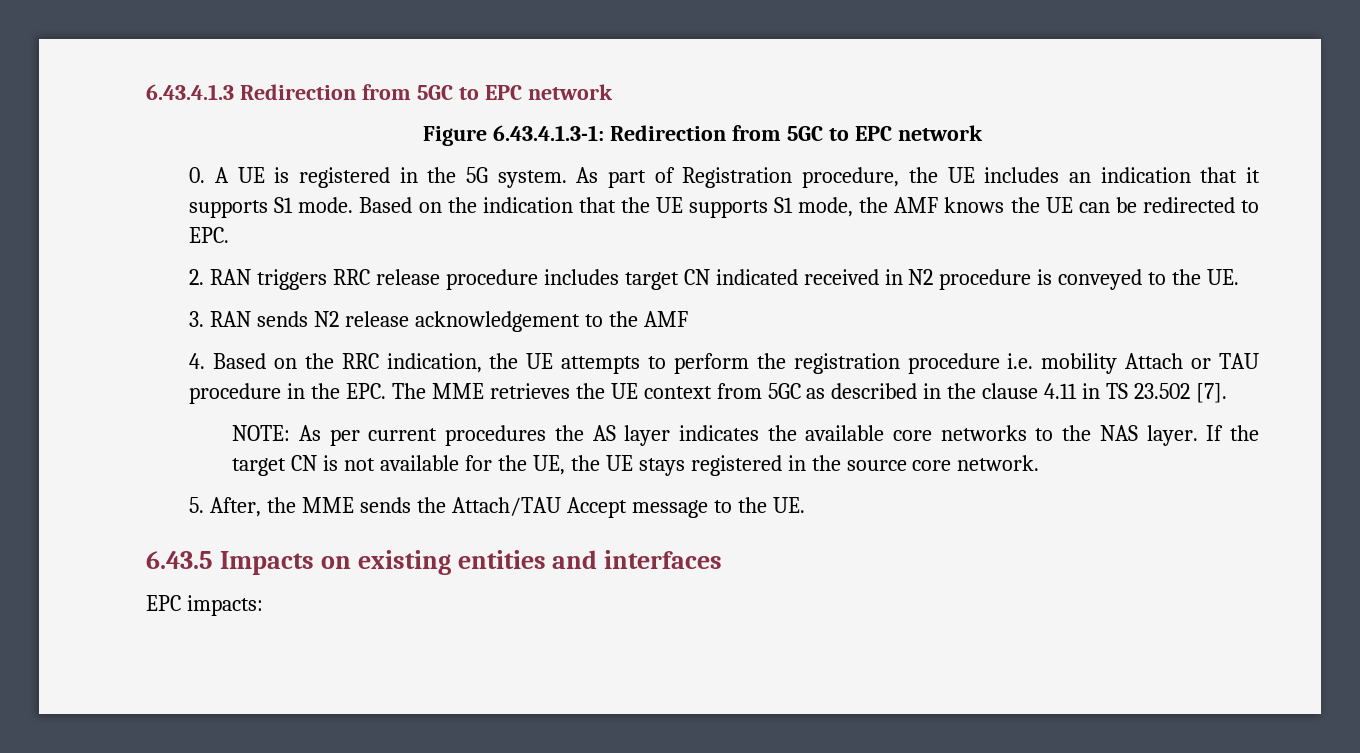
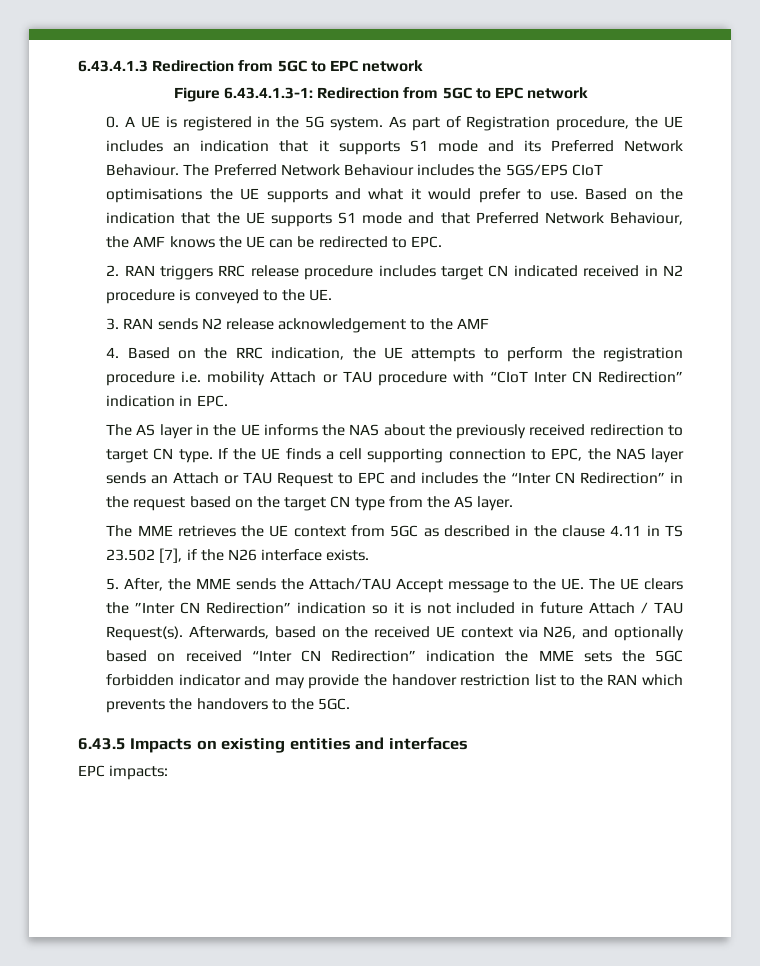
[298,197,354,213] mode. -> [437,140,684,152] [106,164,603,176] [106,188,578,203] mode and its Preferred Network Behaviour. The Preferred Network Behaviour includes the 5GS/EPS CIoT optimisations the UE supports and what it would prefer to use.
[798,197,854,217] mode, -> [362,212,683,225] mode and that Preferred Network Behaviour,
[287,383,386,399] in the EPC. -> [452,371,683,383] [106,395,228,407] [106,424,684,439] [106,448,685,463] [106,472,683,487] [106,496,514,511] with “CIoT Inter CN Redirection” indication in EPC. // The AS layer in the UE informs the NAS about the previously received redirection to target CN type. If the UE finds a cell supporting connection to EPC, the NAS layer sends an Attach or TAU Request to EPC and includes the “Inter CN Redirection” in the request based on the target CN type from the AS layer. //
[1195,383,1227,403] [232,425,1259,446] [232,455,1040,476] [7]. // NOTE: As per current procedures the AS layer indicates the available core networks to the NAS layer. If the target CN is not available for the UE, the UE stays registered in the source core network. -> [159,548,370,563] [7], if the N26 interface exists.
(805, 505) none -> [589,578,683,590] [106,602,683,614] [106,626,684,641] [106,650,683,662] [106,674,683,689] [106,698,351,713] The UE clears the ”Inter CN Redirection” indication so it is not included in future Attach / TAU Request(s). Afterwards, based on the received UE context via N26, and optionally based on received “Inter CN Redirection” indication the MME sets the 5GC forbidden indicator and may provide the handover restriction list to the RAN which prevents the handovers to the 5GC.

